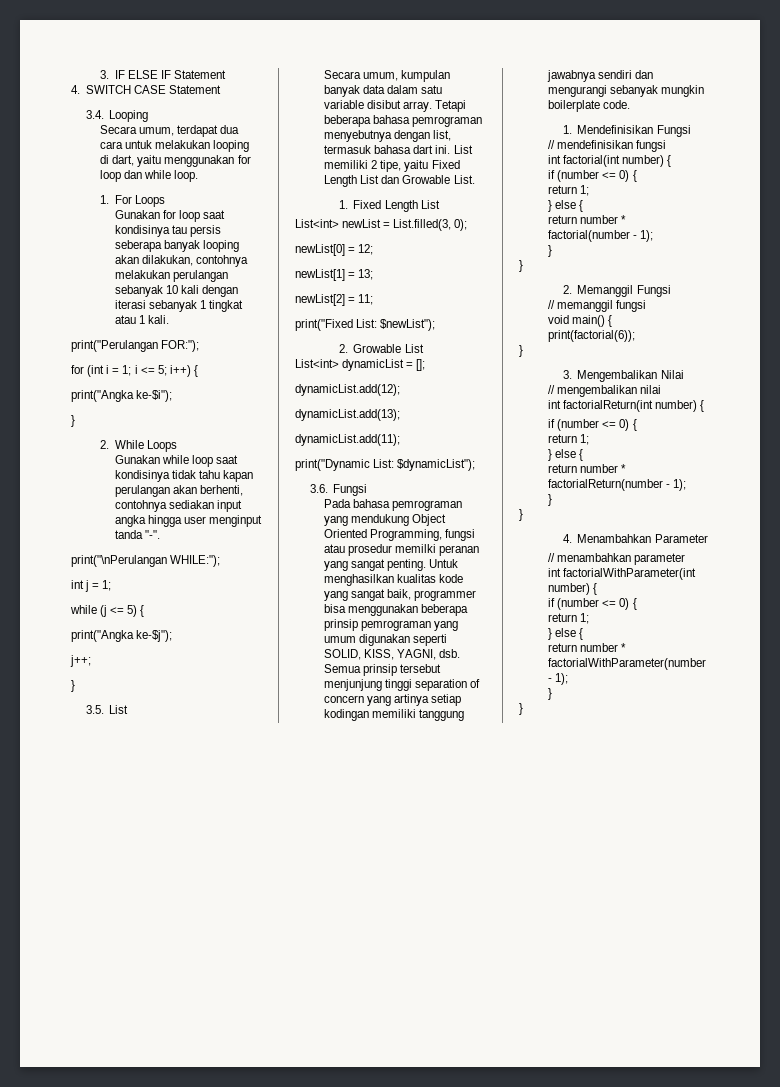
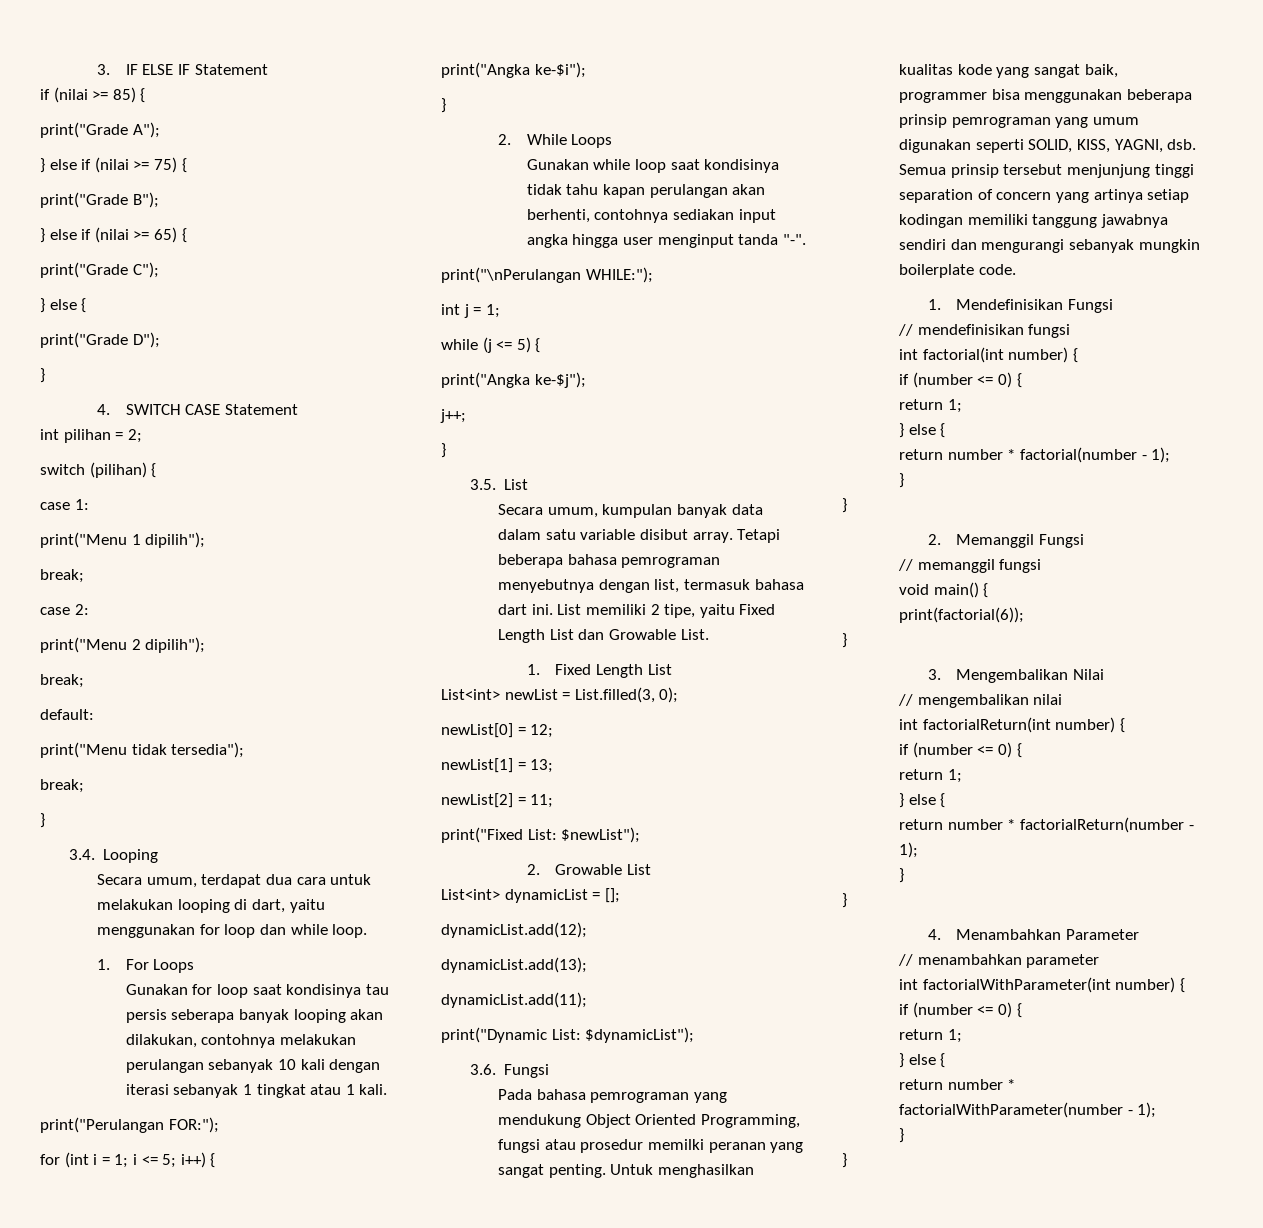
[71,85,221,94] 4. SWITCH CASE Statement -> [40,87,146,103] [40,122,160,138] [40,157,187,173] [40,192,159,208] [40,227,187,243] [40,262,159,278] [40,298,87,313] [40,332,160,348] [40,368,45,383] [97,404,298,415] [40,429,142,443] [40,462,157,478] [40,499,89,510] [40,532,206,548] [40,569,84,583] [40,604,89,615] [40,637,206,653] [40,674,84,688] [40,709,94,720] [40,742,245,758] [40,779,84,793] [40,813,45,828] if (nilai >= 85) { // print("Grade A"); // } else if (nilai >= 75) { // print("Grade B"); // } else if (nilai >= 65) { // print("Grade C"); // } else { // print("Grade D"); // } // 4. SWITCH CASE Statement // int pilihan = 2; // switch (pilihan) { // case 1: // print("Menu 1 dipilih"); // break; // case 2: // print("Menu 2 dipilih"); // break; // default: // print("Menu tidak tersedia"); // break; // }

